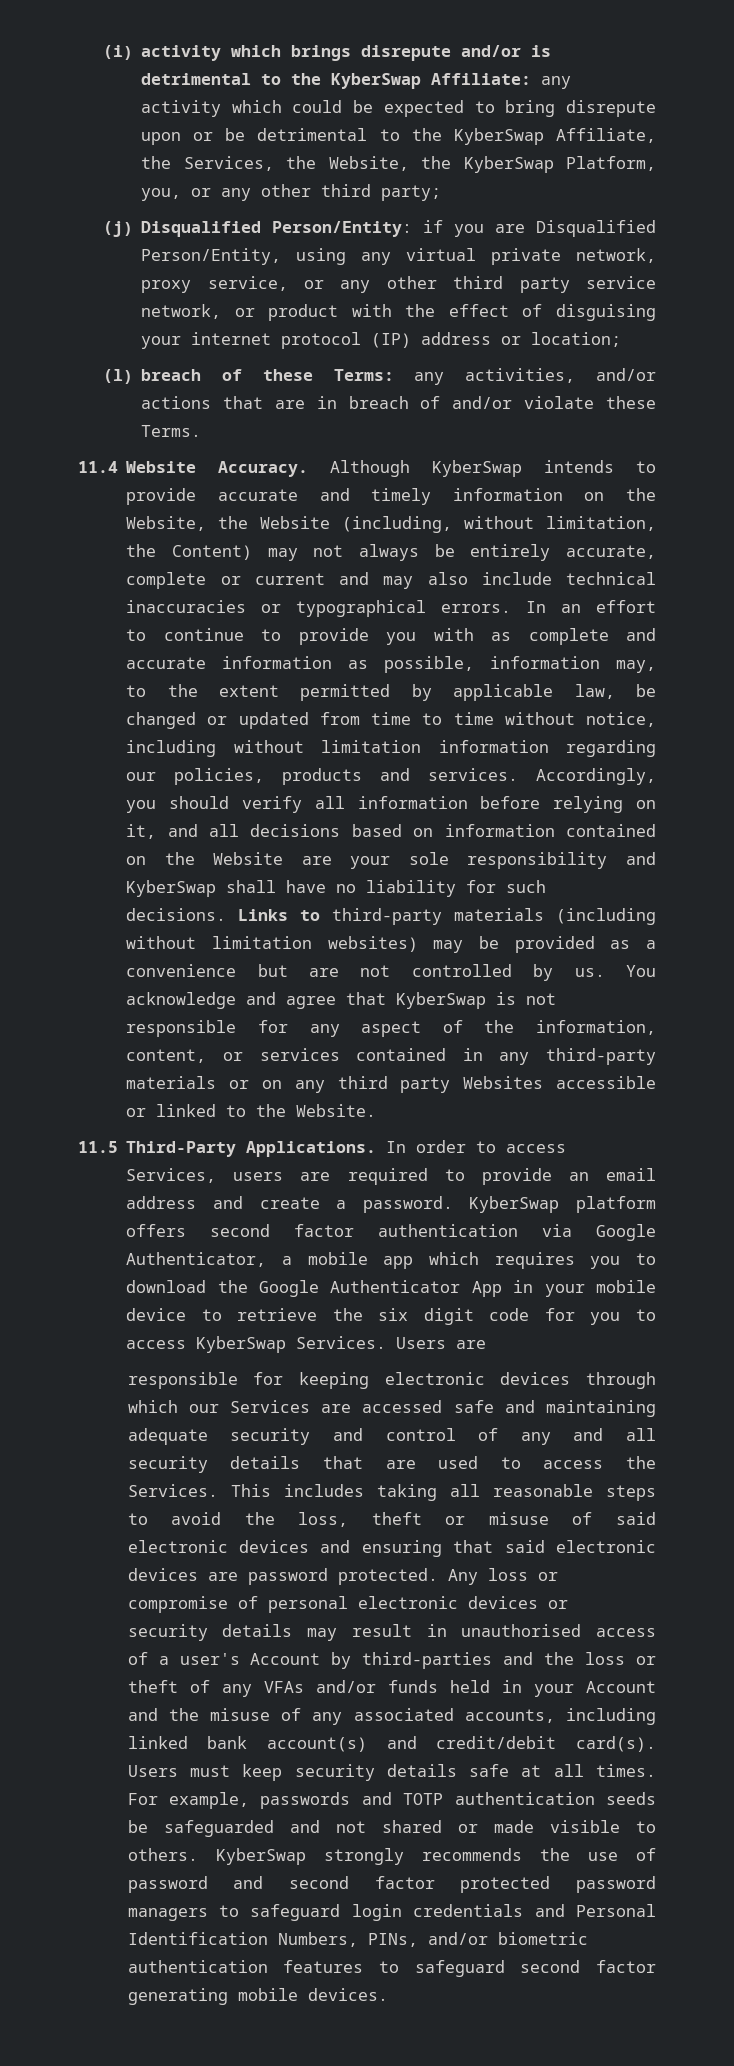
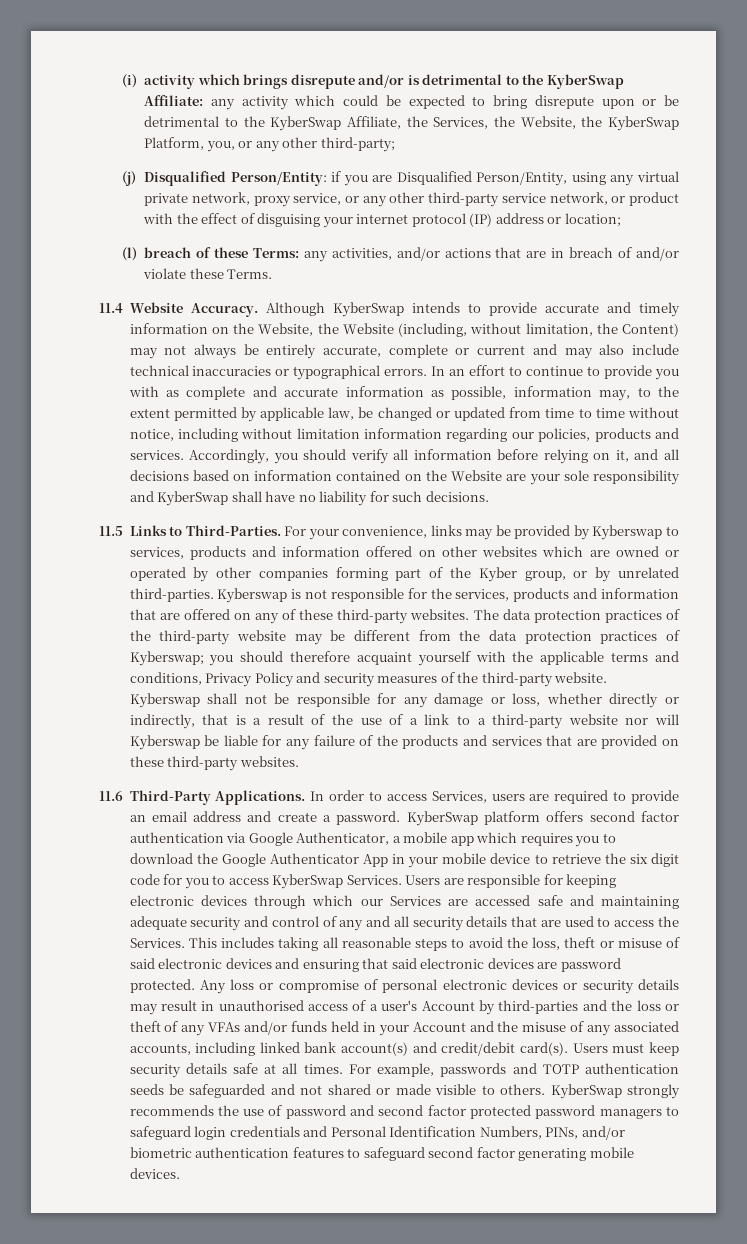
[321,184,442,201] third party; -> [320,137,395,152] third-party;
[453,276,570,293] third party -> [428,192,500,207] third-party
(227, 914) none -> [99,526,123,536] // 11.5
[332,908,656,925] [126,936,656,953] [126,964,656,981] [126,992,557,1009] [126,1020,656,1037] [126,1048,656,1065] [126,1076,656,1093] [126,1104,377,1117] [78,1141,118,1153] third-party materials (including without limitation websites) may be provided as a convenience but are not controlled by us. You acknowledge and agree that KyberSwap is not responsible for any aspect of the information, content, or services contained in any third-party materials or on any third party Websites accessible or linked to the Website. // 11.5 -> [185,525,680,540] [129,546,680,560] [129,567,680,582] [129,588,680,603] [129,609,681,624] [129,630,680,645] [129,651,680,666] [129,672,608,687] [129,693,680,708] [129,714,679,729] [129,735,679,750] [129,756,299,771] [99,791,123,801] Third-Parties. For your convenience, links may be provided by Kyberswap to services, products and information offered on other websites which are owned or operated by other companies forming part of the Kyber group, or by unrelated third-parties. Kyberswap is not responsible for the services, products and information that are offered on any of these third-party websites. The data protection practices of the third-party website may be different from the data protection practices of Kyberswap; you should therefore acquaint yourself with the applicable terms and conditions, Privacy Policy and security measures of the third-party website. Kyberswap shall not be responsible for any damage or loss, whether directly or indirectly, that is a result of the use of a link to a third-party website nor will Kyberswap be liable for any failure of the products and services that are provided on these third-party websites. // 11.6
(487, 1344) // -> (464, 881) none

